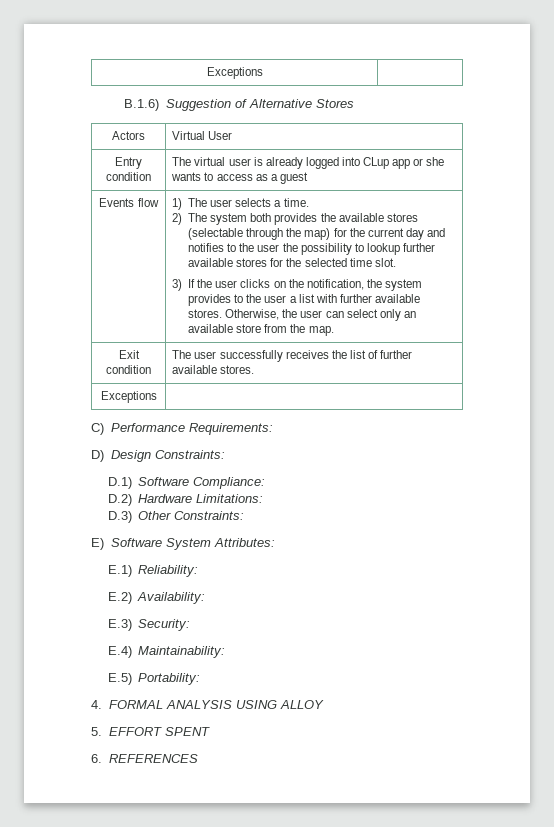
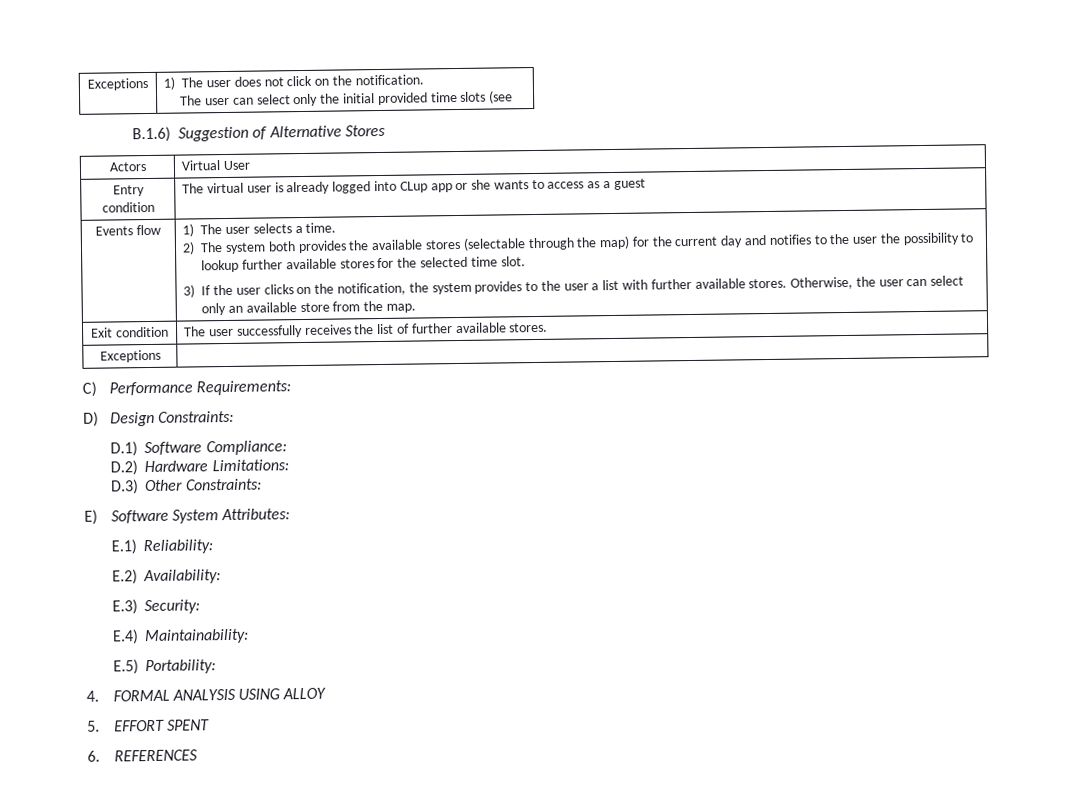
[206,67,263,79] Exceptions | -> [87,77,148,91] [163,74,424,90] [180,90,514,107] Exceptions | 1) The user does not click on the notification. // The user can select only the initial provided time slots (see

